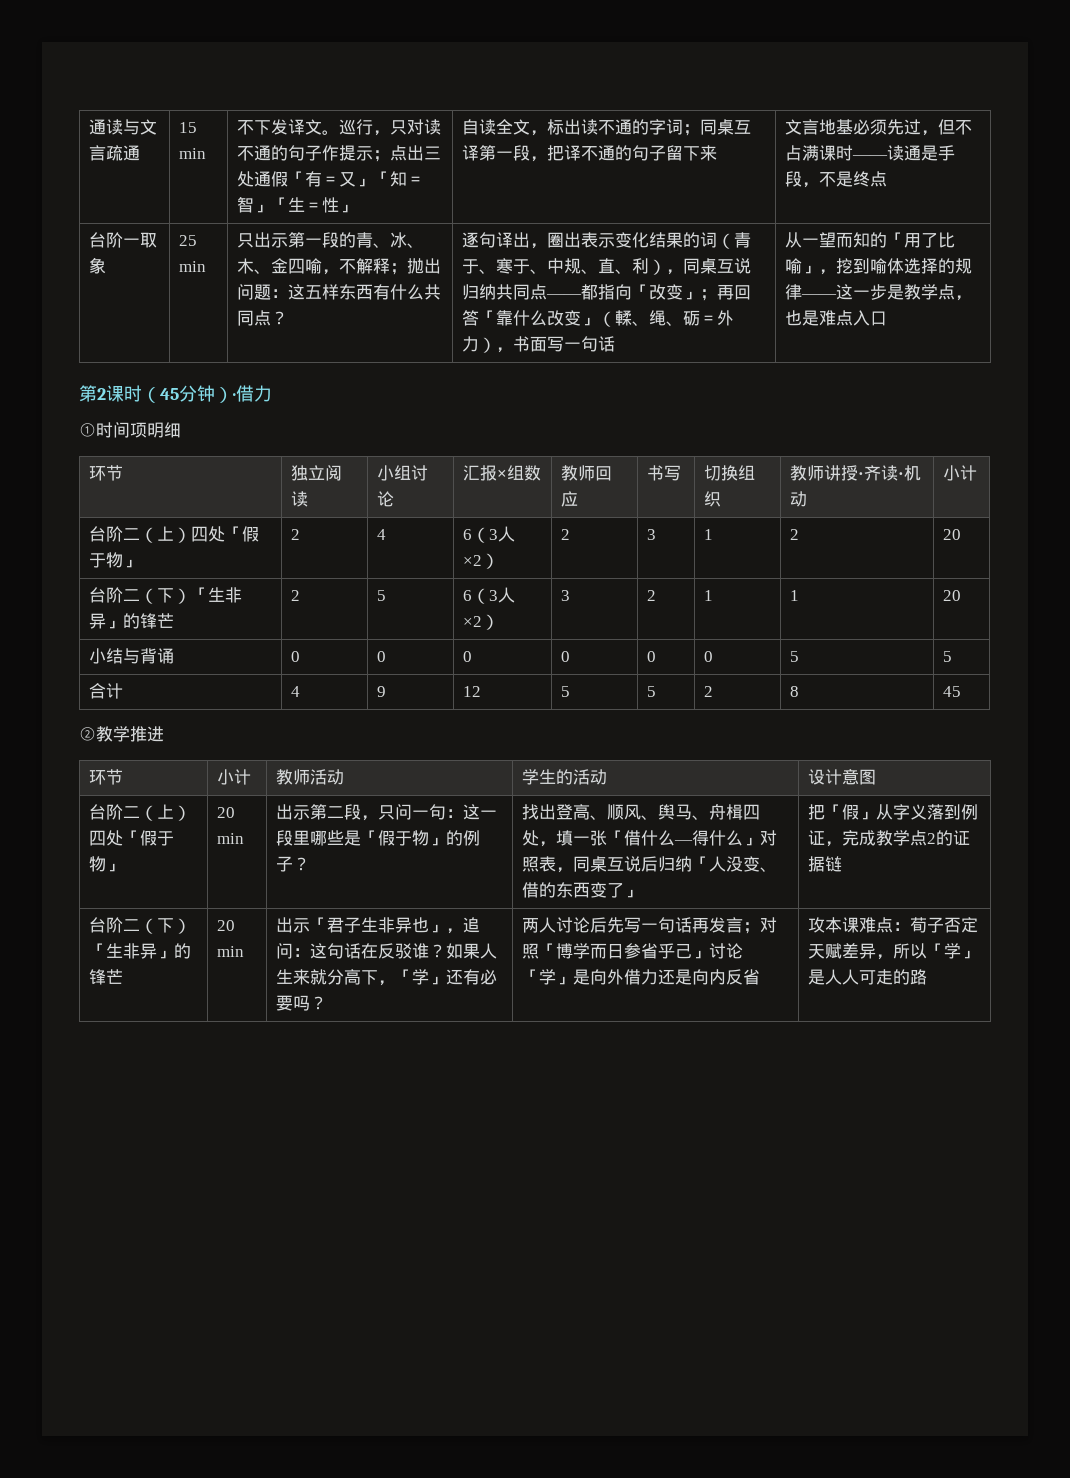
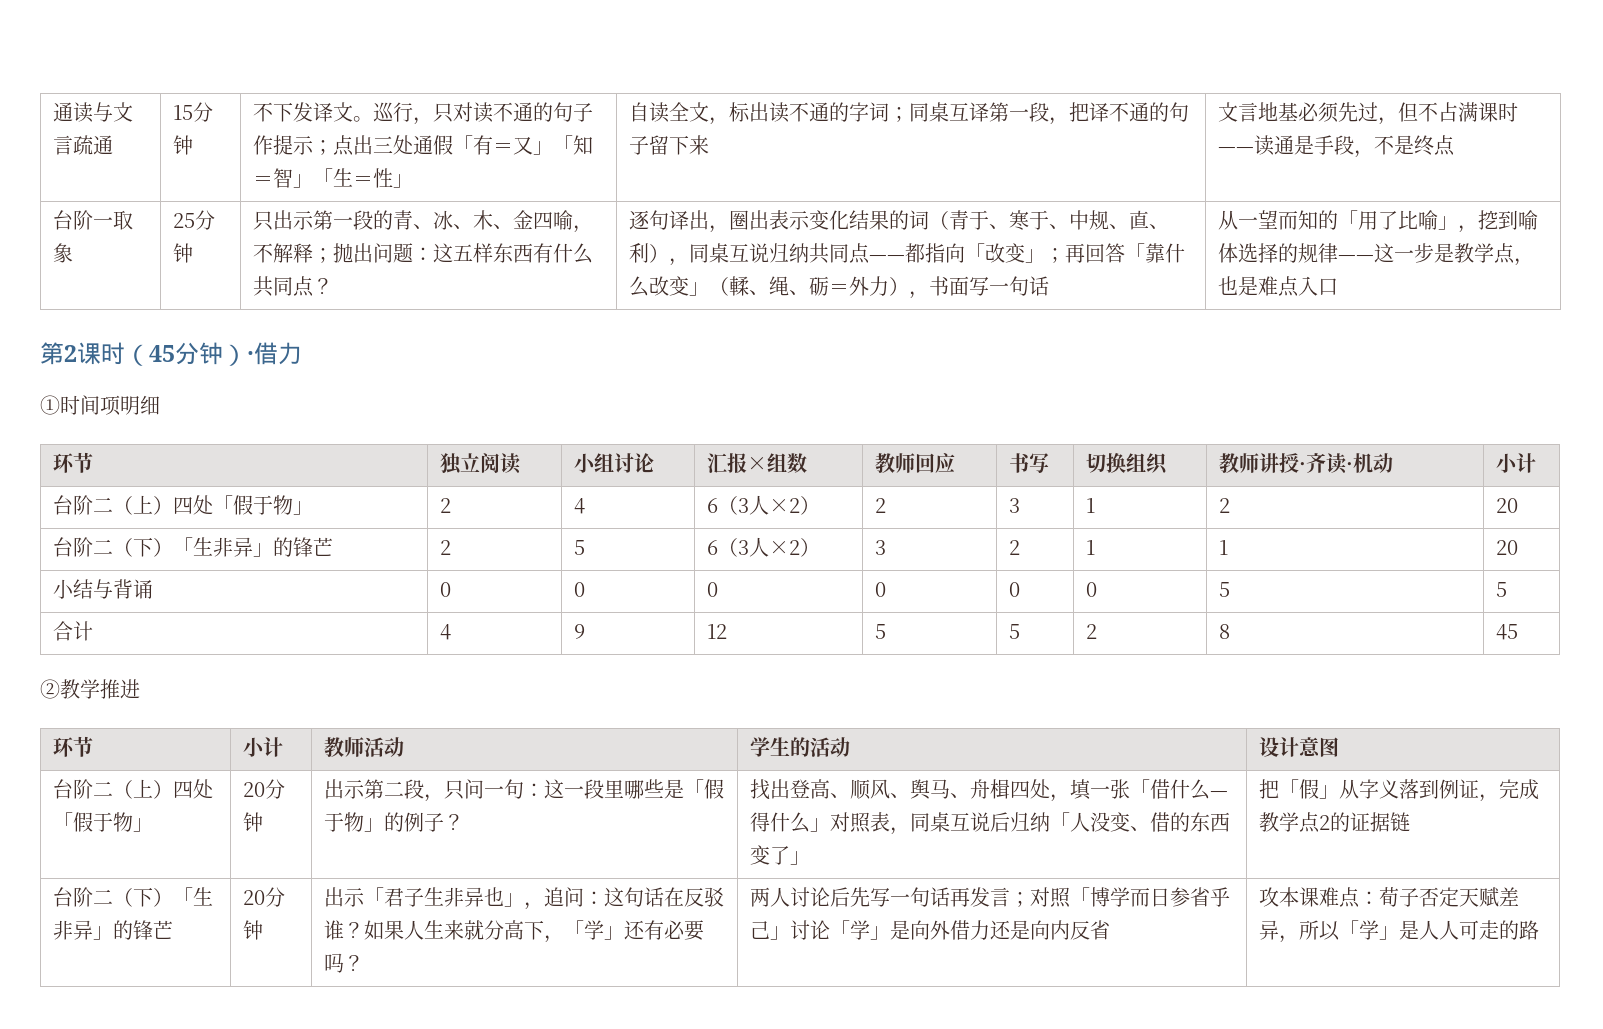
[178,148,206,159] min -> [192,102,213,122] [172,135,193,155] 分钟
[178,261,206,272] min -> [194,210,215,230] [172,243,193,263] 分钟
[216,833,244,844] min -> [264,779,285,799] [242,812,263,832] 分钟
[216,946,244,957] min -> [264,887,285,907] [242,920,263,940] 分钟

